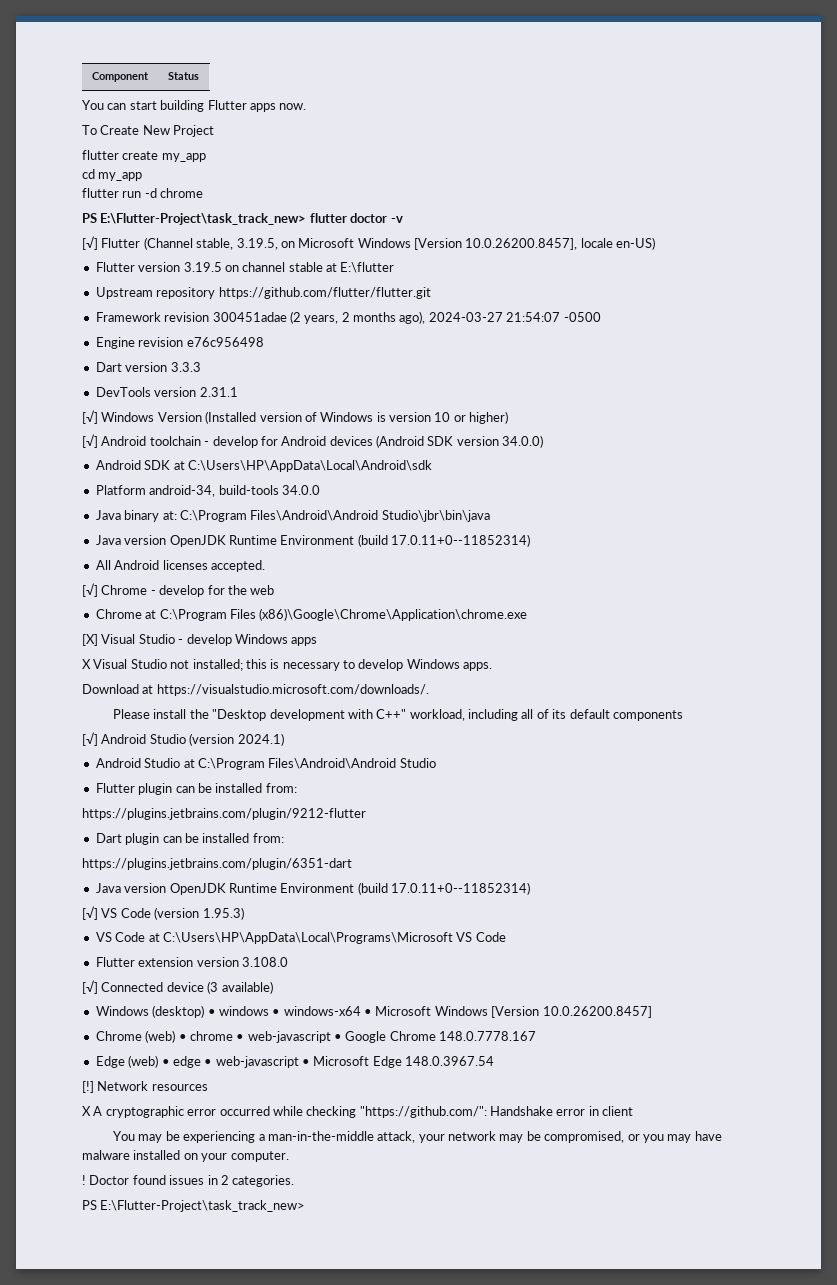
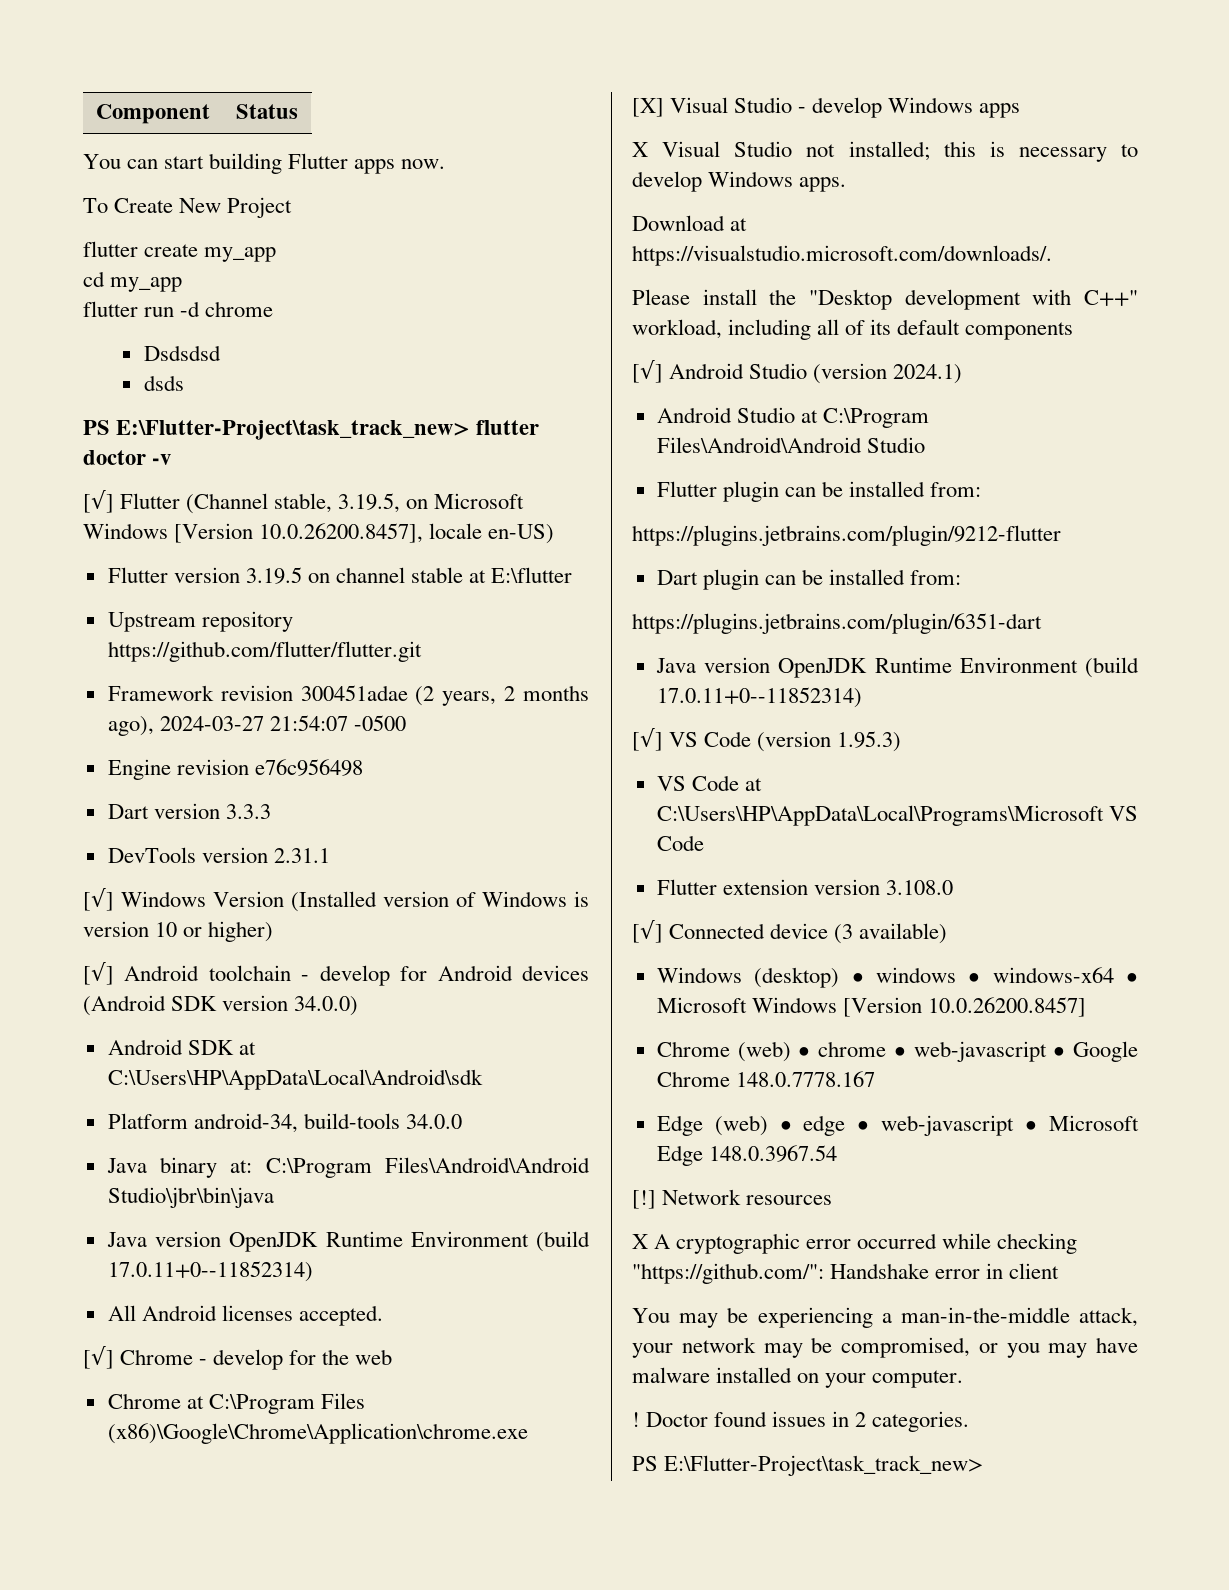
(204, 193) none -> [143,345,221,361] [143,375,184,391] // Dsdsdsd // dsds

